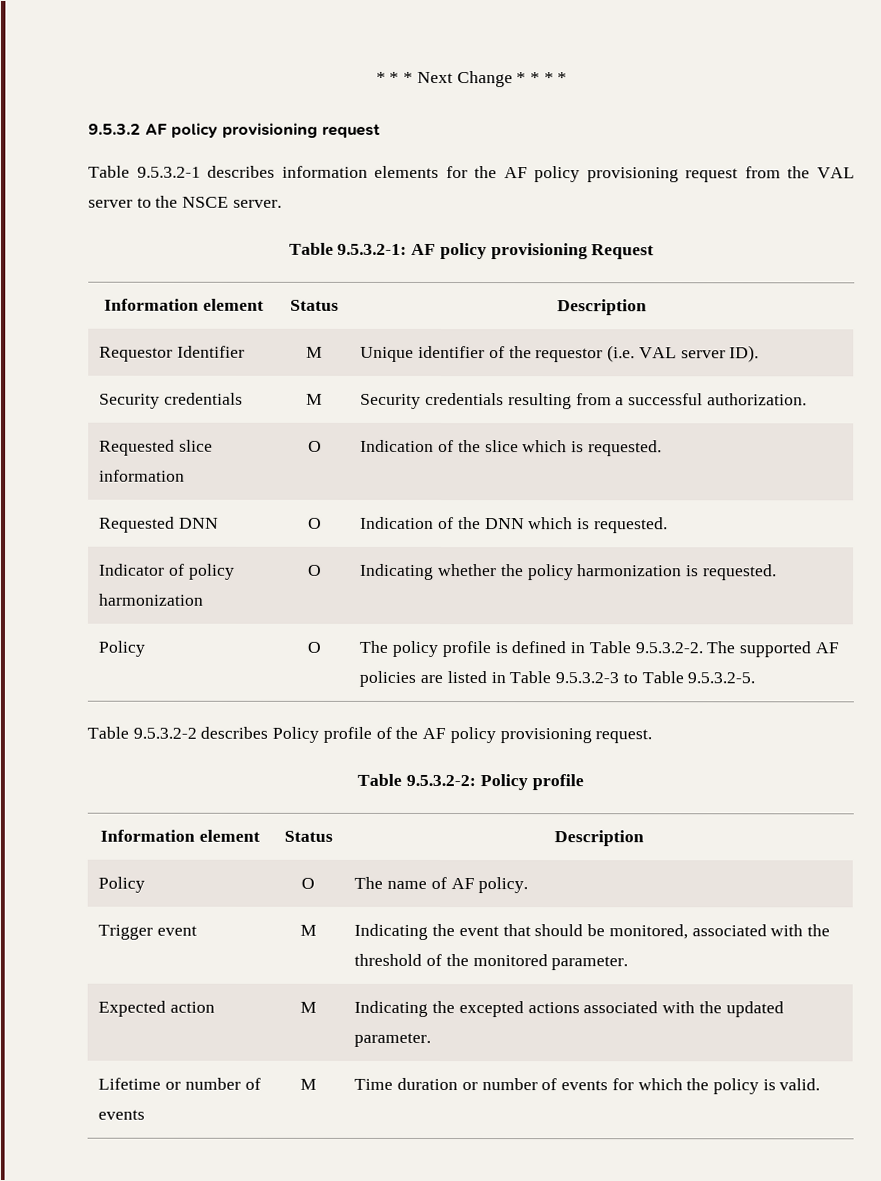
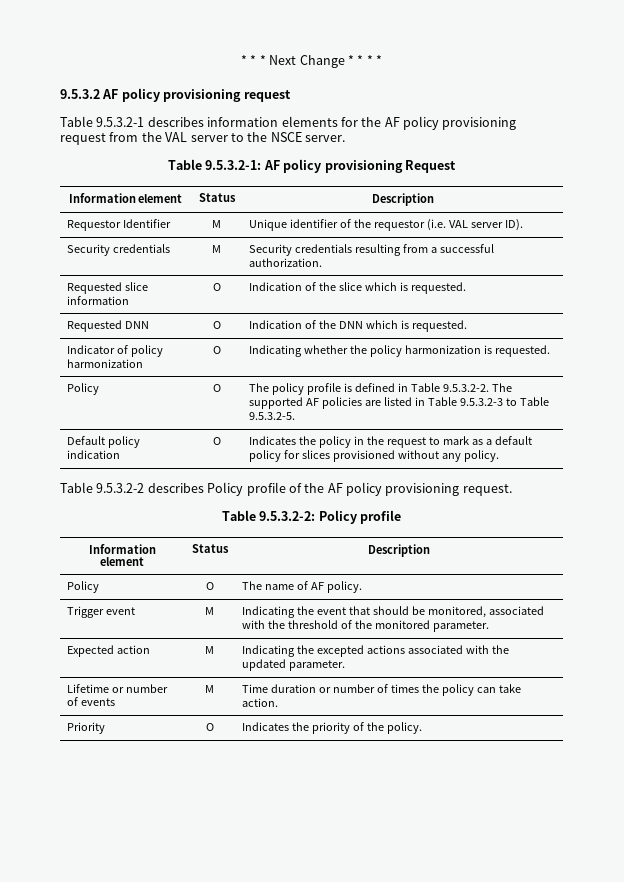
(756, 678) none -> [67,436,141,448] [67,450,121,459] [212,437,221,445] [249,436,533,448] [249,450,500,462] // Default policy indication | O | Indicates the policy in the request to mark as a default policy for slices provisioned without any policy.
[561,1078,821,1095] events for which the policy is valid. -> [391,684,522,696] [242,698,279,707] [67,722,106,734] [205,723,214,731] [242,722,423,734] times the policy can take action. // Priority | O | Indicates the priority of the policy.

